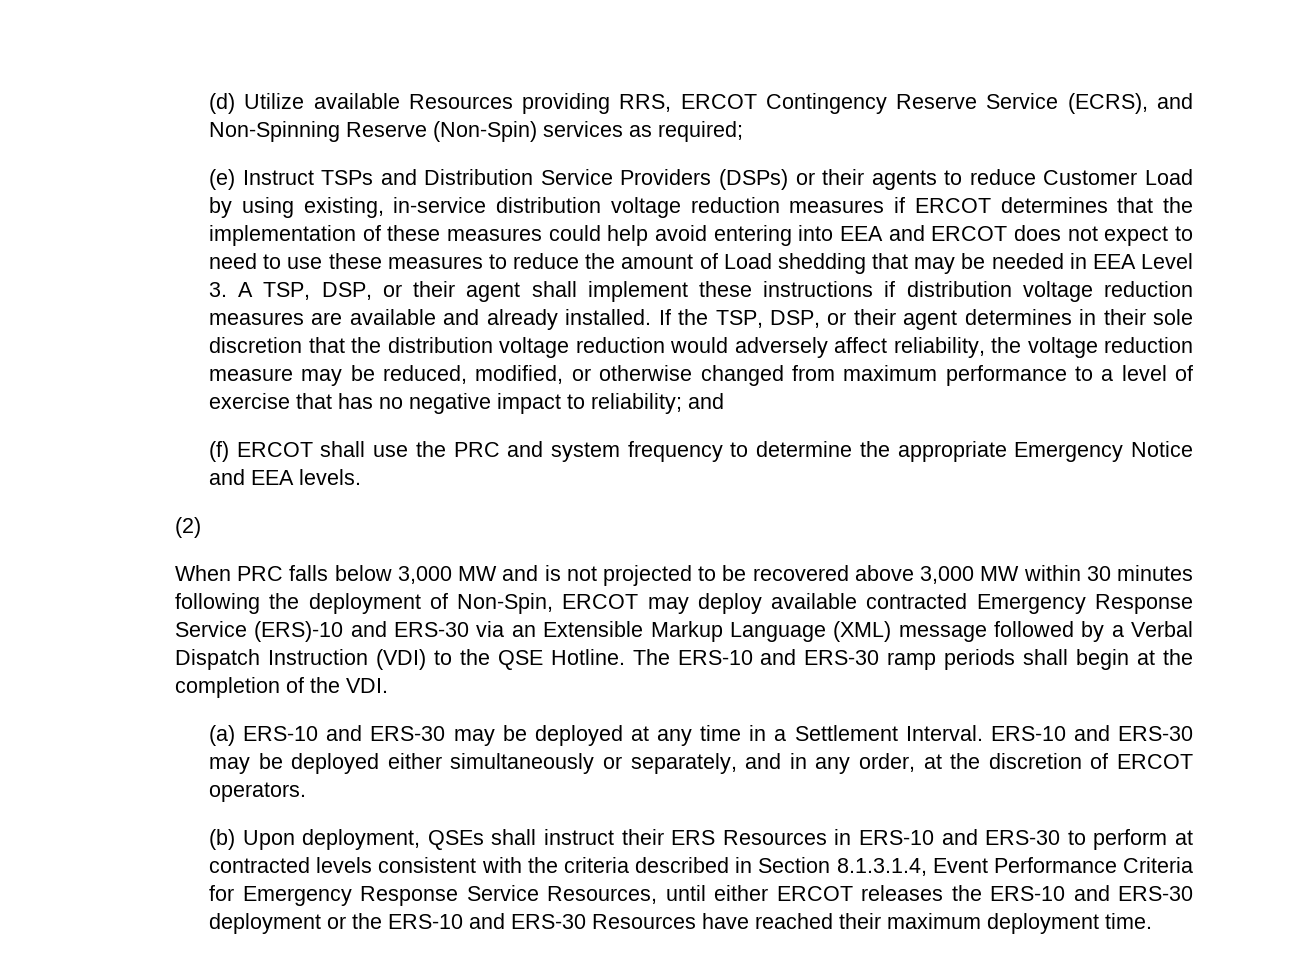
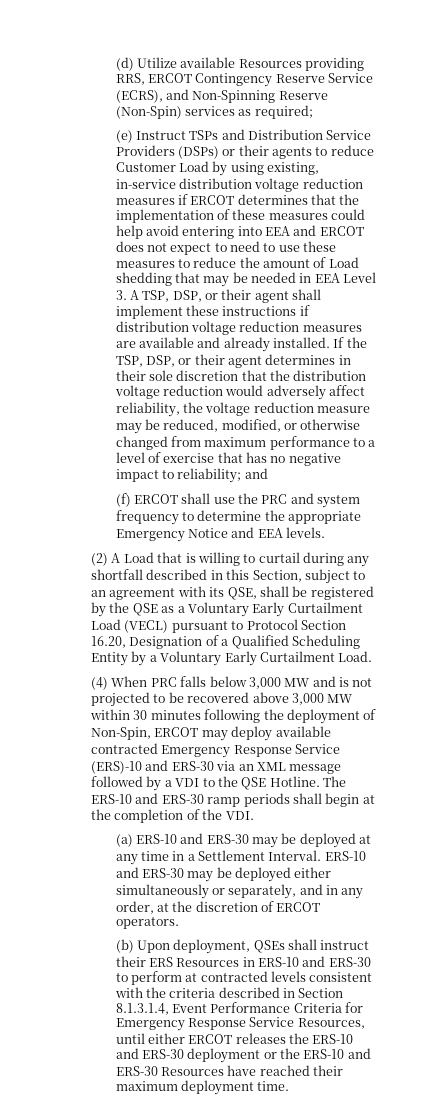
(201, 527) // -> [111,552,370,567] [90,569,366,584] [90,586,374,600] [90,602,363,617] [90,619,346,633] [90,635,360,649] [90,651,373,666] [90,677,108,690] A Load that is willing to curtail during any shortfall described in this Section, subject to an agreement with its QSE, shall be registered by the QSE as a Voluntary Early Curtailment Load (VECL) pursuant to Protocol Section 16.20, Designation of a Qualified Scheduling Entity by a Voluntary Early Curtailment Load. // (4)
[543,621,1193,642] [174,649,426,670] Extensible Markup Language (XML) message followed by a Verbal Dispatch Instruction (VDI) -> [256,762,342,774] [90,776,200,791] XML message followed by a VDI

